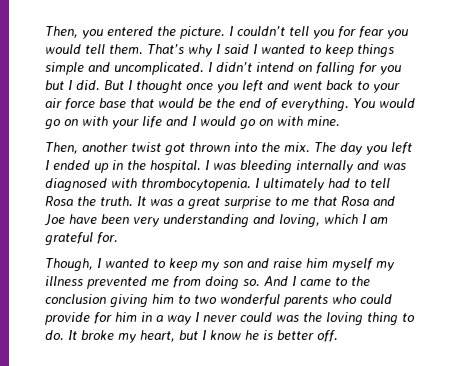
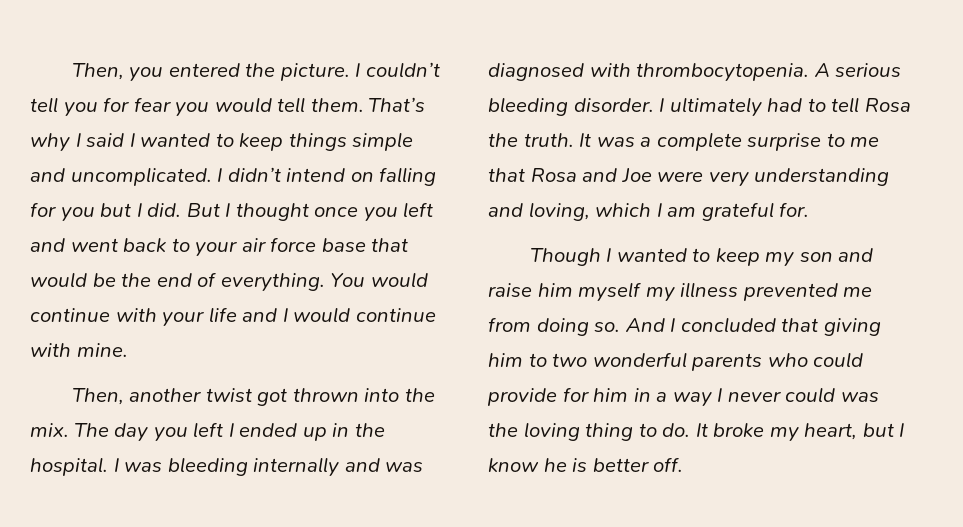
[45,119,78,130] go on -> [30,308,110,322] continue
[240,119,273,130] go on -> [355,308,436,322] continue
(251, 184) none -> [813,63,902,77] [488,97,654,116] A serious bleeding disorder.
[188,197,220,210] great -> [656,132,742,151] complete
[69,214,129,224] have been -> [657,171,704,182] were
[45,258,93,272] Though, -> [530,248,601,266] Though
[300,276,370,286] [45,294,106,304] came to the conclusion -> [680,317,819,333] concluded that

